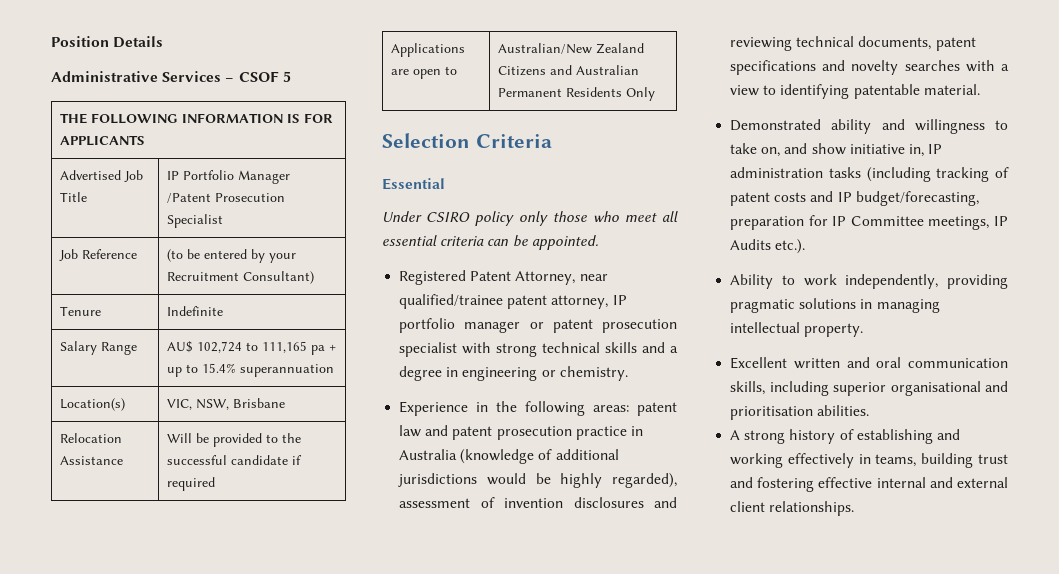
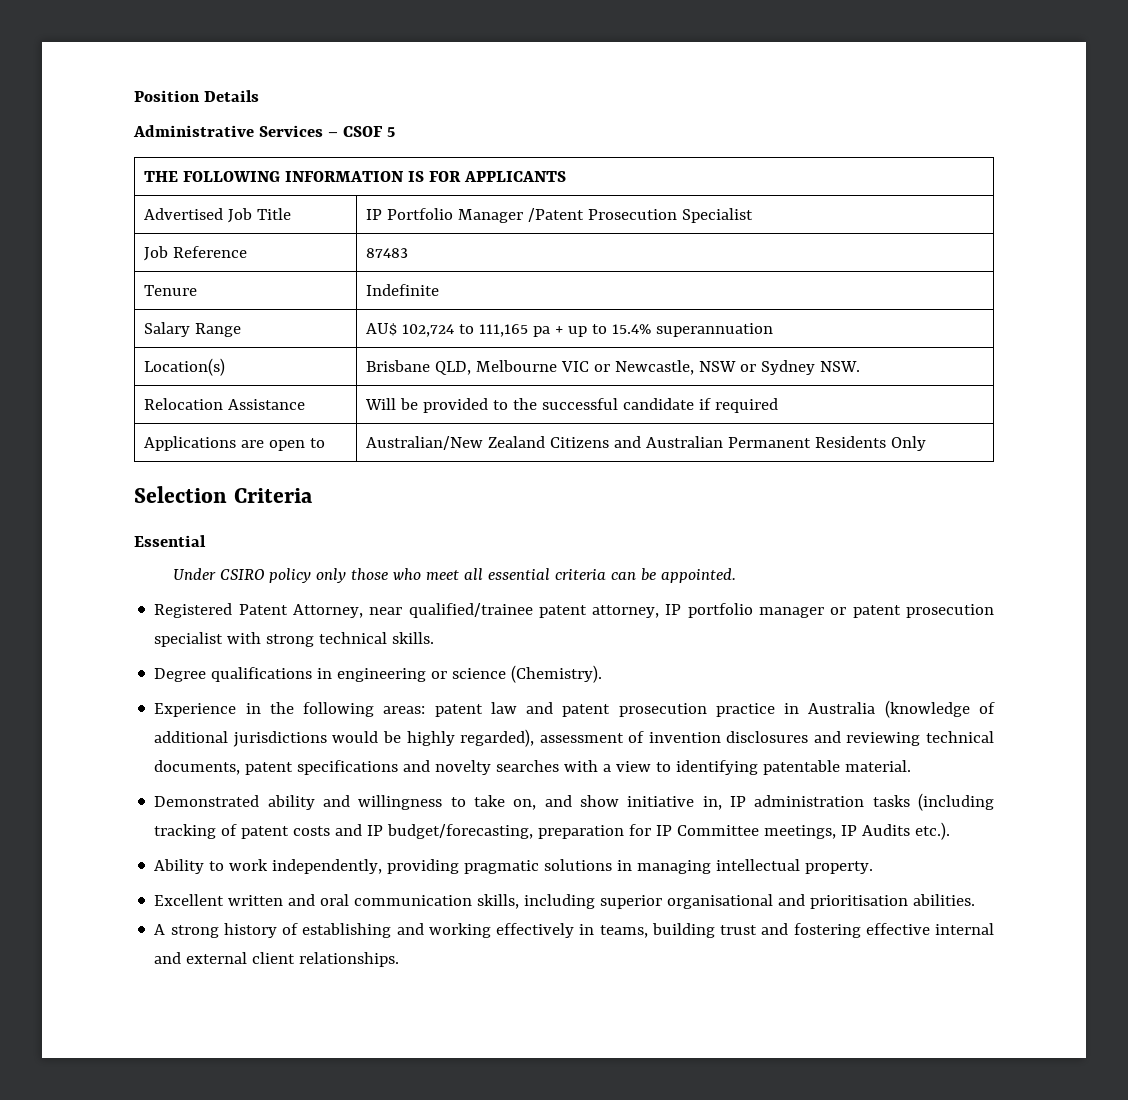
[167,249,297,263] [167,271,315,284] (to be entered by your Recruitment Consultant) -> [366,248,409,258] 87483
[167,399,230,410] VIC, NSW, -> (226, 367) none
(286, 403) none -> [435,360,861,375] QLD, Melbourne VIC or Newcastle, NSW or Sydney NSW.
[605,342,678,353] [399,366,443,381] skills and a degree -> [392,632,435,644] [154,667,313,682] skills. // Degree qualifications
[559,366,628,381] chemistry. -> [452,665,603,683] science (Chemistry).

